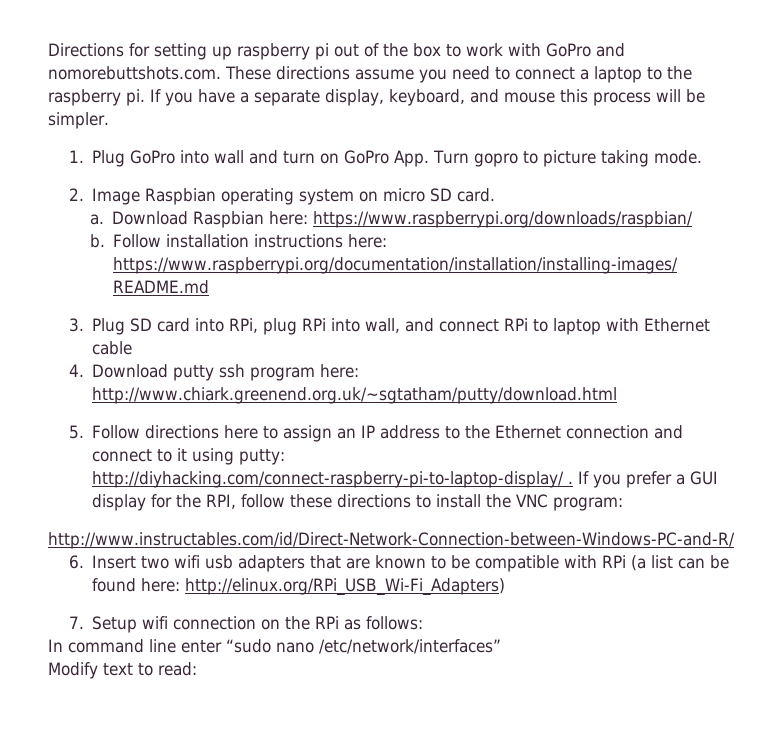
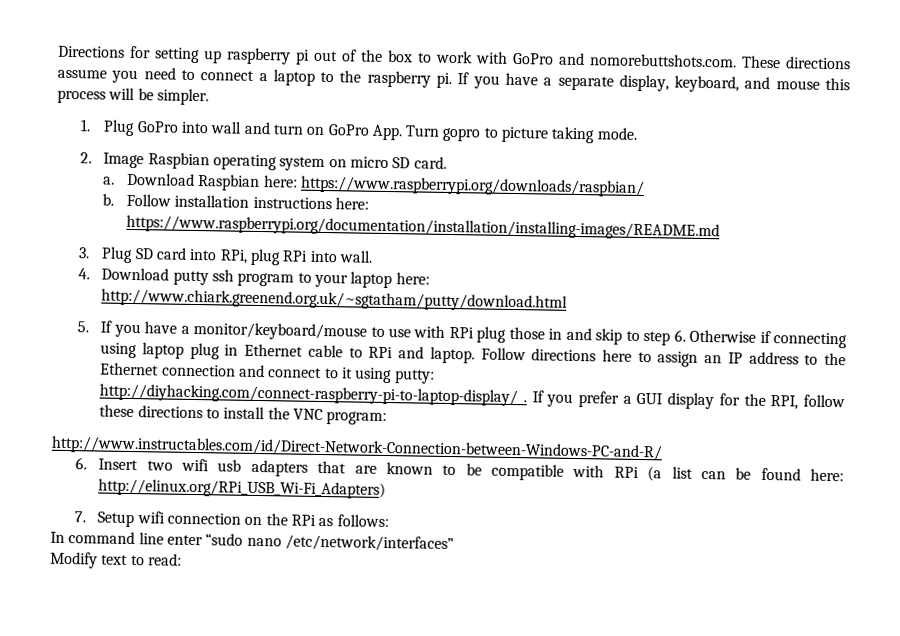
[365,318,711,335] [92,341,133,355] wall, and connect RPi to laptop with Ethernet cable -> [338,250,373,263] wall.
(316, 374) none -> [297,271,393,289] to your laptop
(85, 432) none -> [100,320,847,349] [100,342,475,364] If you have a monitor/keyboard/mouse to use with RPi plug those in and skip to step 6. Otherwise if connecting using laptop plug in Ethernet cable to RPi and laptop.

